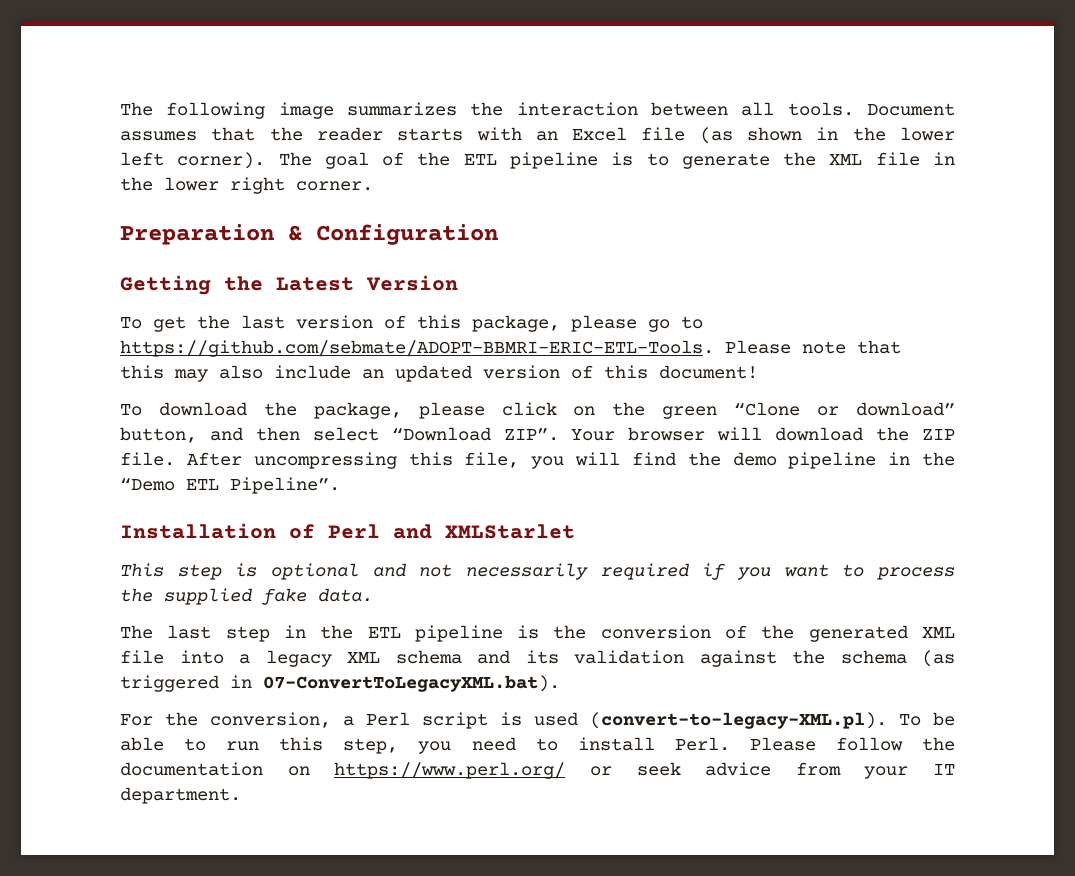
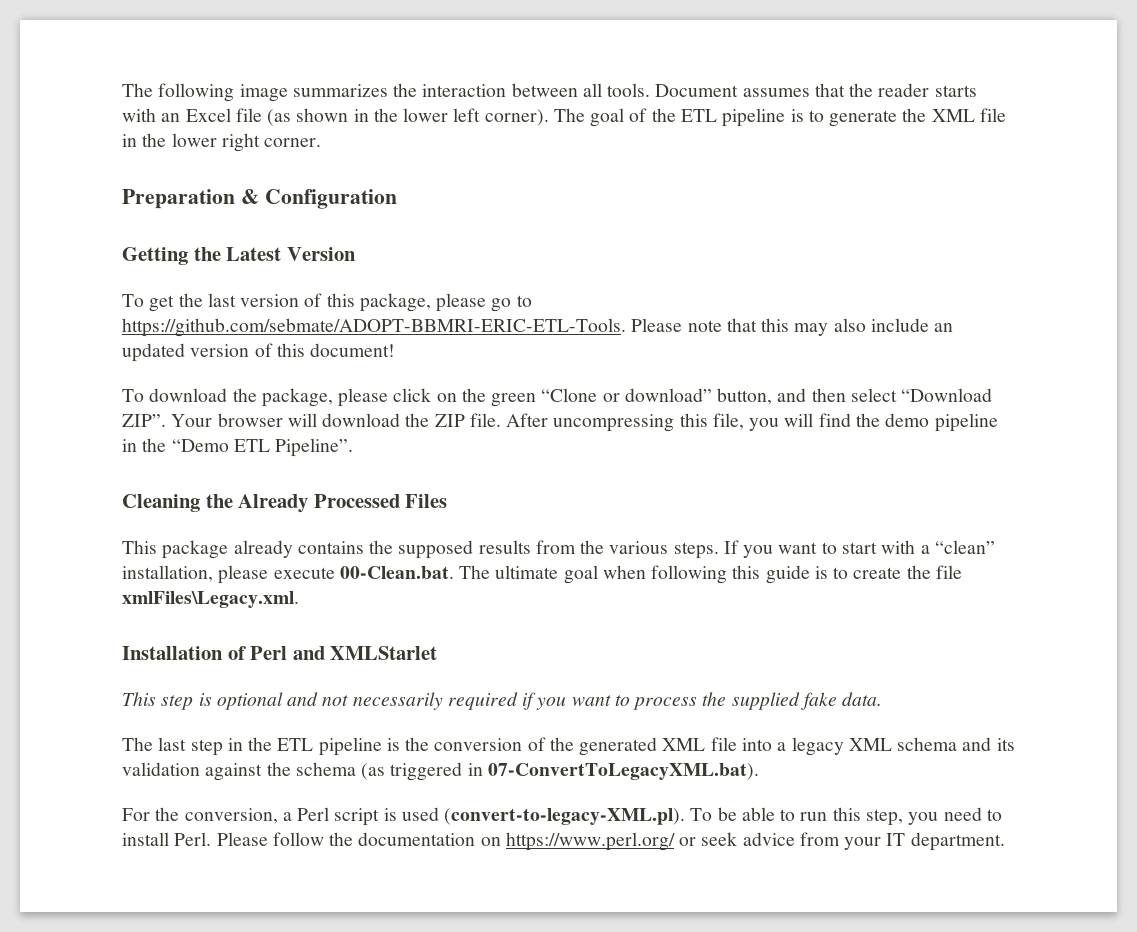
(340, 485) none -> [122,494,448,513] [122,540,995,559] [122,565,962,584] [122,591,299,608] // Cleaning the Already Processed Files // This package already contains the supposed results from the various steps. If you want to start with a “clean” installation, please execute 00-Clean.bat. The ultimate goal when following this guide is to create the file xmlFiles\Legacy.xml.

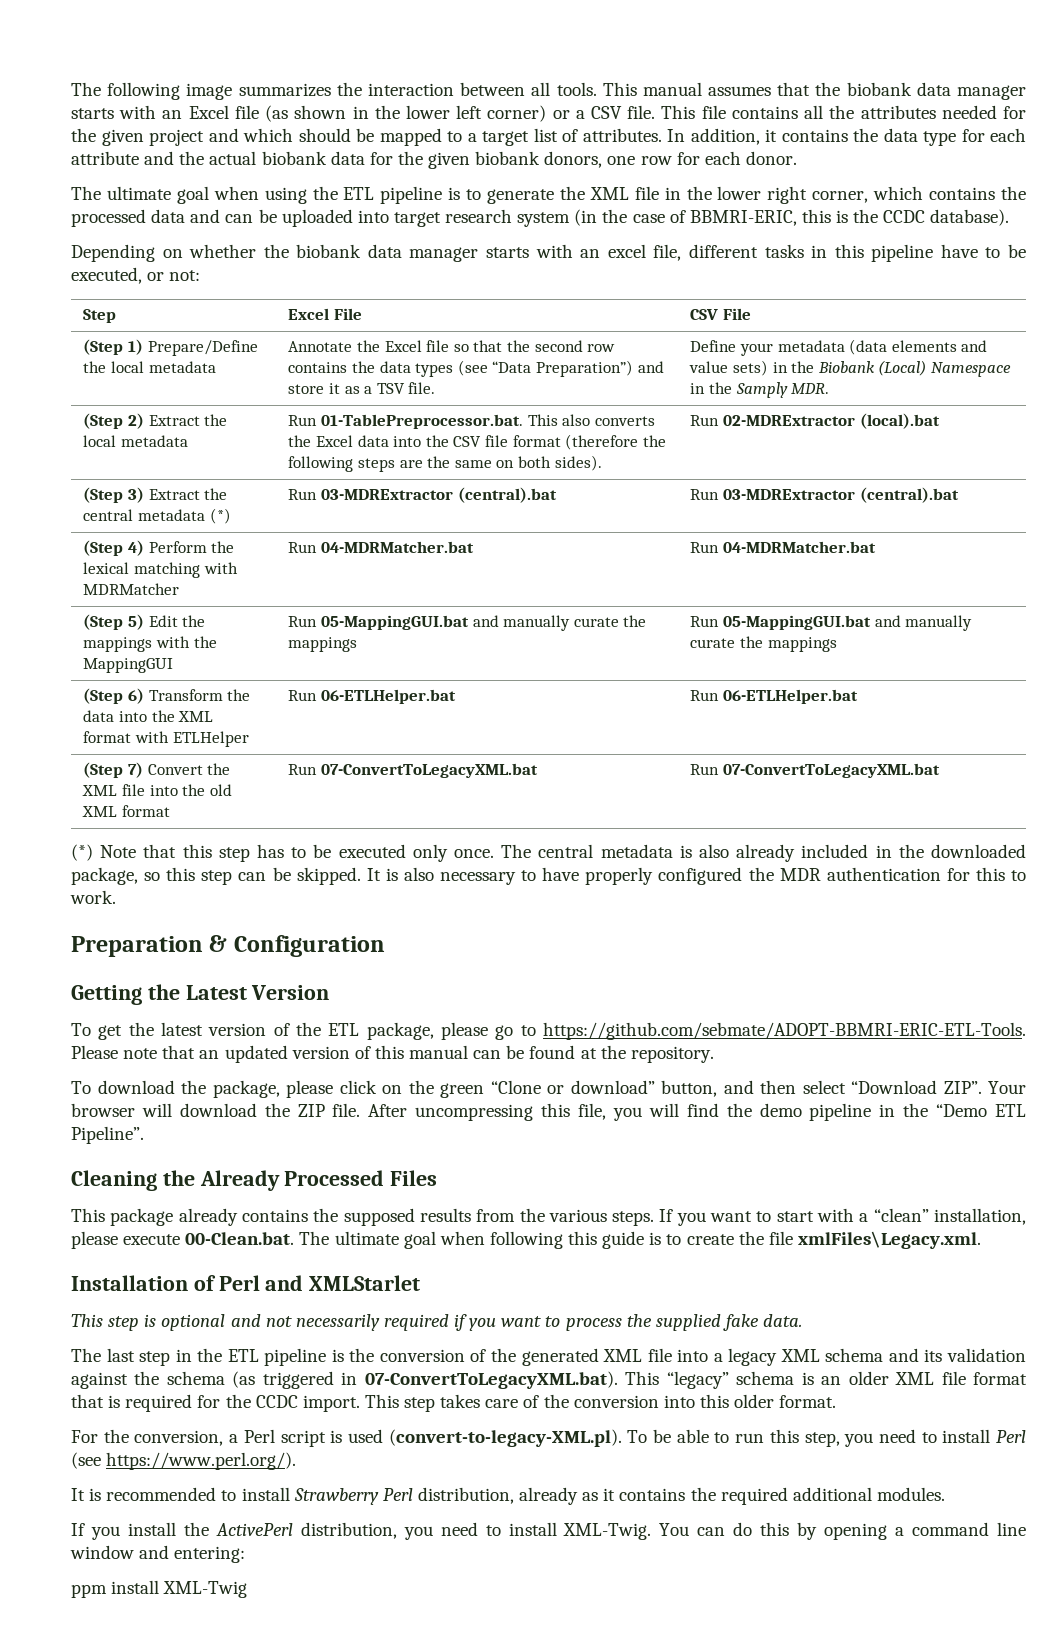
[655,84,739,97] Document -> [602,82,702,96] This manual
[878,83,930,97] reader -> [846,82,1026,100] biobank data manager
[484,108,648,127] corner). The goal of -> [487,105,1027,122] [71,128,1026,146] [71,151,797,169] [71,186,307,204] corner) or a CSV file. This file contains all the attributes needed for the given project and which should be mapped to a target list of attributes. In addition, it contains the data type for each attribute and the actual biobank data for the given biobank donors, one row for each donor. // The ultimate goal when using
[264,138,322,147] corner. -> [812,186,1027,203] [71,209,1010,227] [71,244,1026,262] [71,267,201,284] [83,309,117,323] [288,308,363,320] [690,308,752,320] [83,339,258,356] [83,361,216,373] [288,340,616,352] [288,360,664,377] [288,382,436,394] [690,339,988,356] [689,360,1011,377] [690,382,830,398] [83,413,228,429] [83,435,189,447] [288,414,655,429] [288,434,666,450] [288,455,602,472] [690,413,940,429] [83,487,228,503] [83,508,231,524] [288,487,557,503] [690,487,959,503] [83,540,235,556] [83,562,238,578] [83,583,180,595] [288,541,475,553] [690,541,877,553] [83,614,206,630] [83,636,217,652] [83,658,174,673] [288,615,647,631] [288,637,358,652] [690,615,973,631] [690,636,837,652] [83,688,251,704] [83,710,214,722] [83,731,249,747] [288,689,457,704] [690,689,859,704] [83,762,231,778] [82,784,232,796] [82,805,171,817] [288,763,539,778] [690,763,941,778] [71,844,1027,862] [71,867,1027,885] [70,890,116,904] corner, which contains the processed data and can be uploaded into target research system (in the case of BBMRI-ERIC, this is the CCDC database). // Depending on whether the biobank data manager starts with an excel file, different tasks in this pipeline have to be executed, or not: // Step | Excel File | CSV File // (Step 1) Prepare/Define the local metadata | Annotate the Excel file so that the second row contains the data types (see “Data Preparation”) and store it as a TSV file. | Define your metadata (data elements and value sets) in the Biobank (Local) Namespace in the Samply MDR. // (Step 2) Extract the local metadata | Run 01-TablePreprocessor.bat. This also converts the Excel data into the CSV file format (therefore the following steps are the same on both sides). | Run 02-MDRExtractor (local).bat // (Step 3) Extract the central metadata (*) | Run 03-MDRExtractor (central).bat | Run 03-MDRExtractor (central).bat // (Step 4) Perform the lexical matching with MDRMatcher | Run 04-MDRMatcher.bat | Run 04-MDRMatcher.bat // (Step 5) Edit the mappings with the MappingGUI | Run 05-MappingGUI.bat and manually curate the mappings | Run 05-MappingGUI.bat and manually curate the mappings // (Step 6) Transform the data into the XML format with ETLHelper | Run 06-ETLHelper.bat | Run 06-ETLHelper.bat // (Step 7) Convert the XML file into the old XML format | Run 07-ConvertToLegacyXML.bat | Run 07-ConvertToLegacyXML.bat // (*) Note that this step has to be executed only once. The central metadata is also already included in the downloaded package, so this step can be skipped. It is also necessary to have properly configured the MDR authentication for this to work.
[207,293,355,307] last version of this -> [161,1022,360,1036] latest version of the ETL
[761,318,929,336] this may also include -> (196, 1052) none
[310,343,396,357] document! -> [409,1045,714,1063] manual can be found at the repository.
(759, 771) none -> [625,1371,1028,1389] [71,1394,837,1412] This “legacy” schema is an older XML file format that is required for the CCDC import. This step takes care of the conversion into this older format.
[174,832,1005,851] Perl. Please follow the documentation on https://www.perl.org/ or seek advice from your IT department. -> [996,1430,1027,1443] [71,1452,297,1470] [71,1487,945,1505] [71,1522,1026,1540] [70,1545,246,1563] [71,1580,248,1598] Perl (see https://www.perl.org/). // It is recommended to install Strawberry Perl distribution, already as it contains the required additional modules. // If you install the ActivePerl distribution, you need to install XML-Twig. You can do this by opening a command line window and entering: // ppm install XML-Twig

